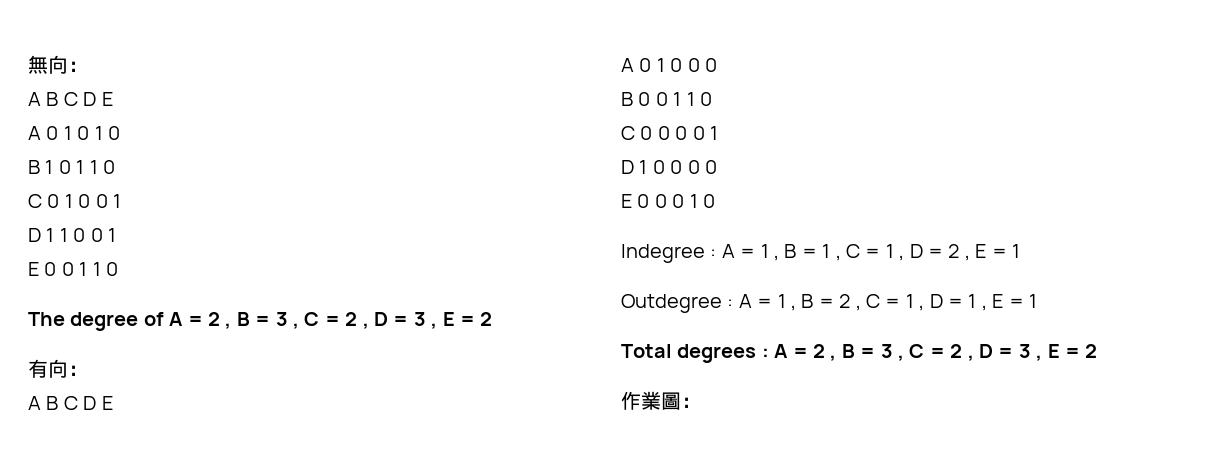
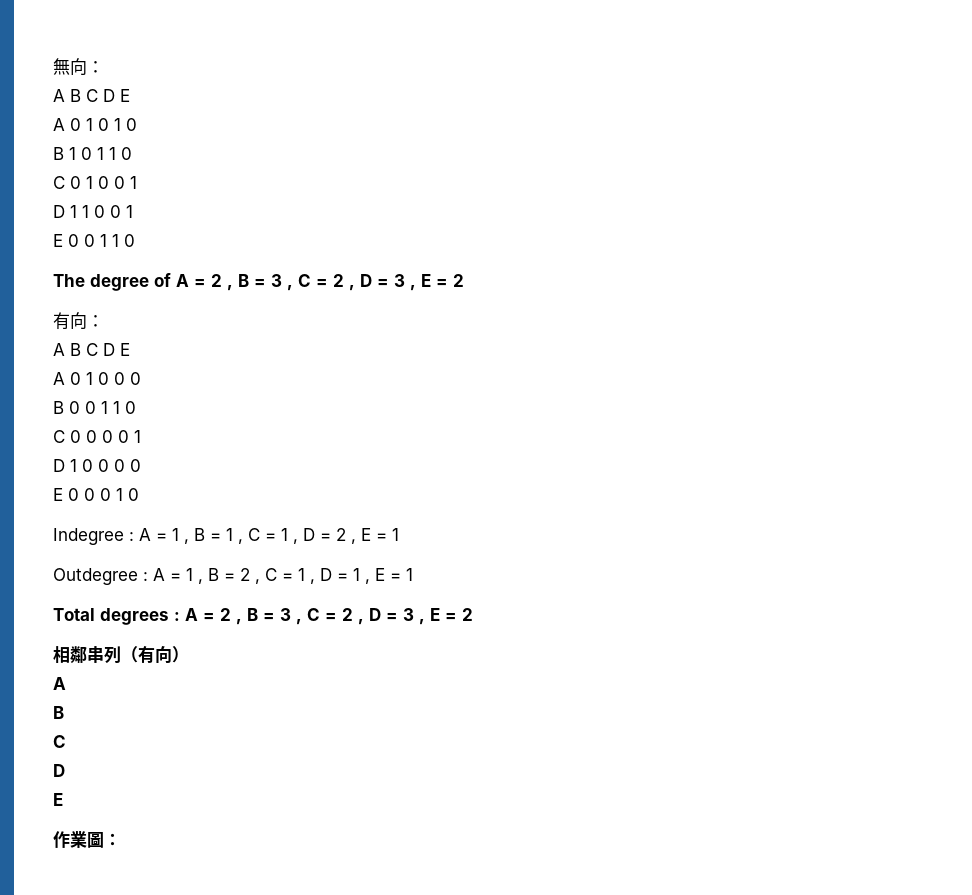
(1098, 351) none -> [53,646,189,664] [53,677,66,690] [53,706,64,719] [53,735,66,748] [53,764,65,777] [53,793,63,806] // 相鄰串列（有向） // A // B // C // D // E

